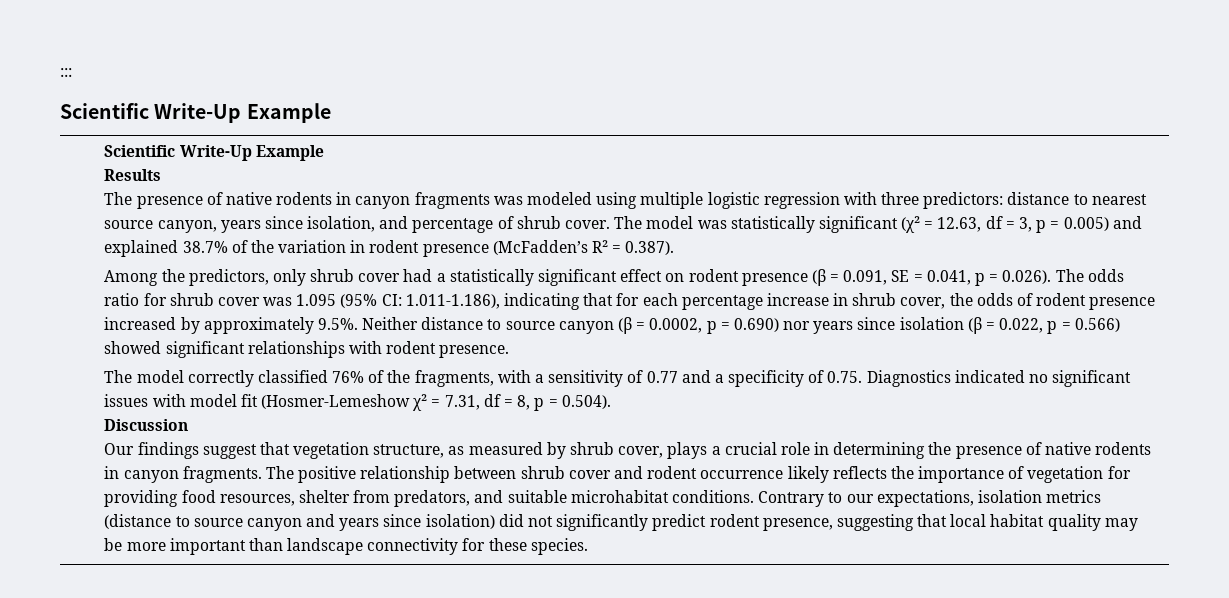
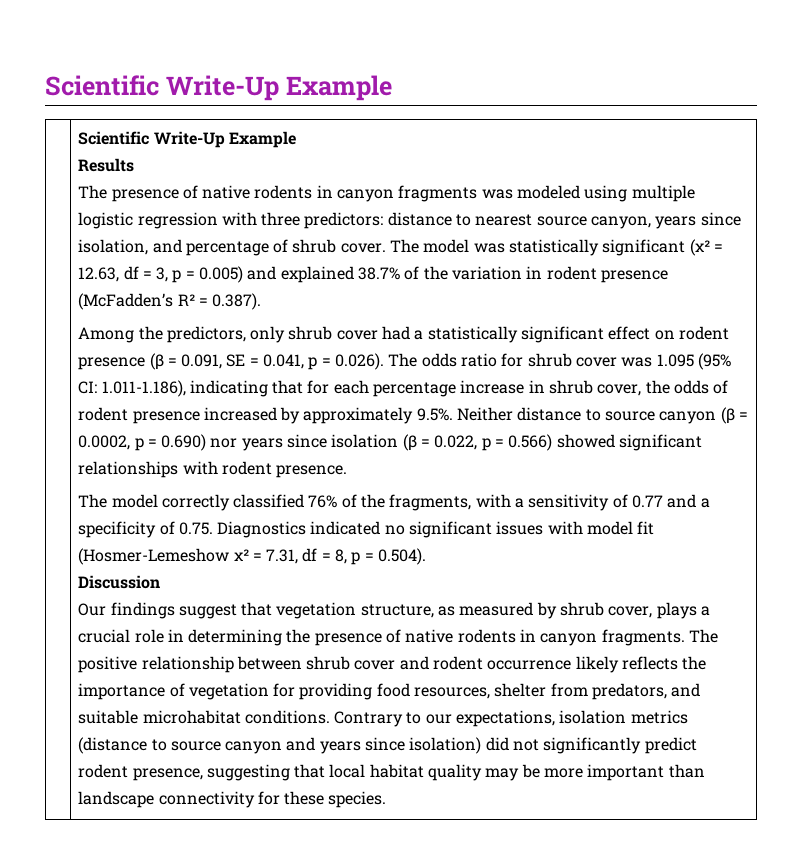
[60,68,72,77] ::: // -> (45, 85) none

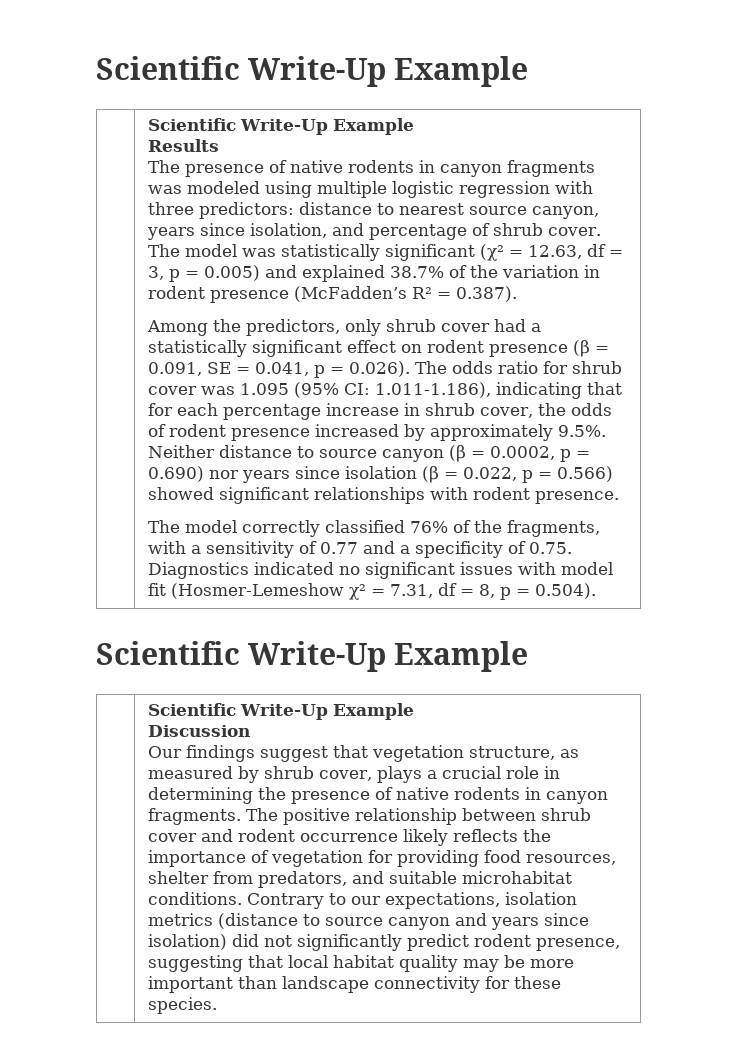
(427, 556) none -> [96,641,529,672] [148,703,415,720] // Scientific Write-Up Example // | Scientific Write-Up Example

